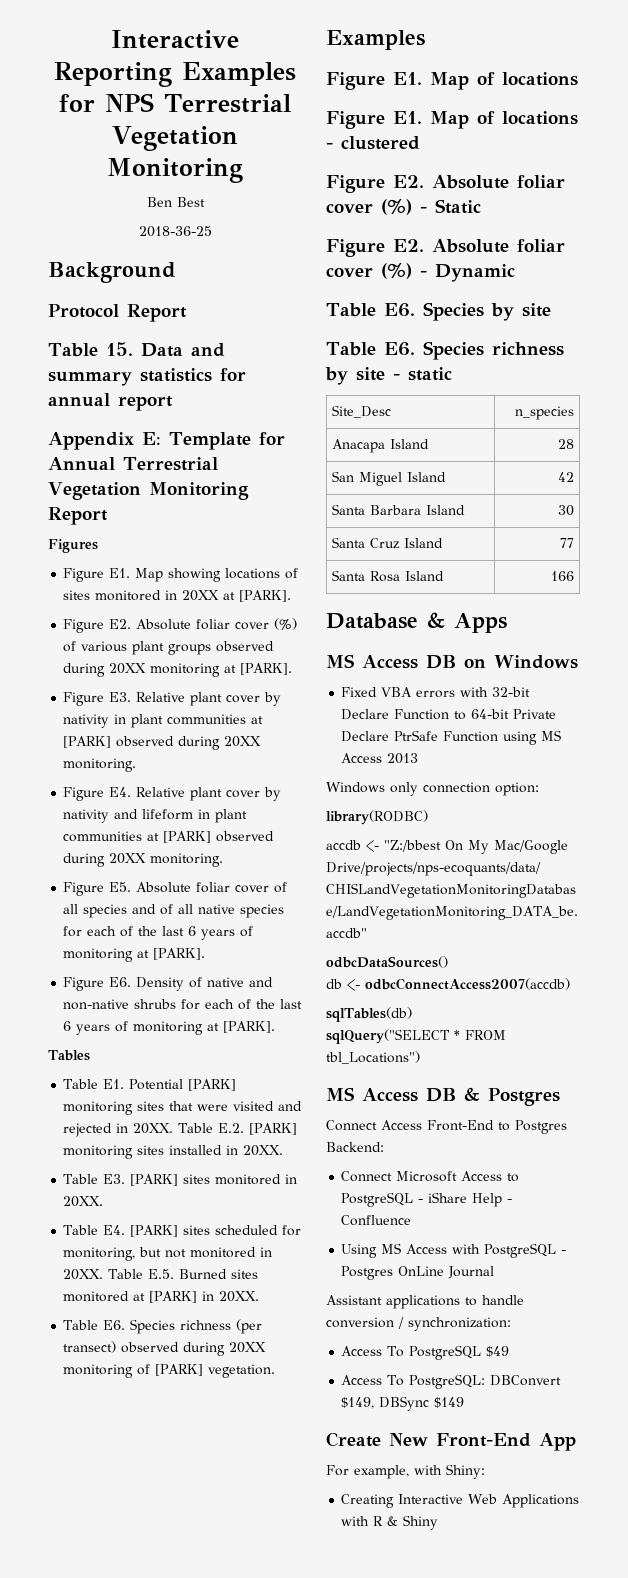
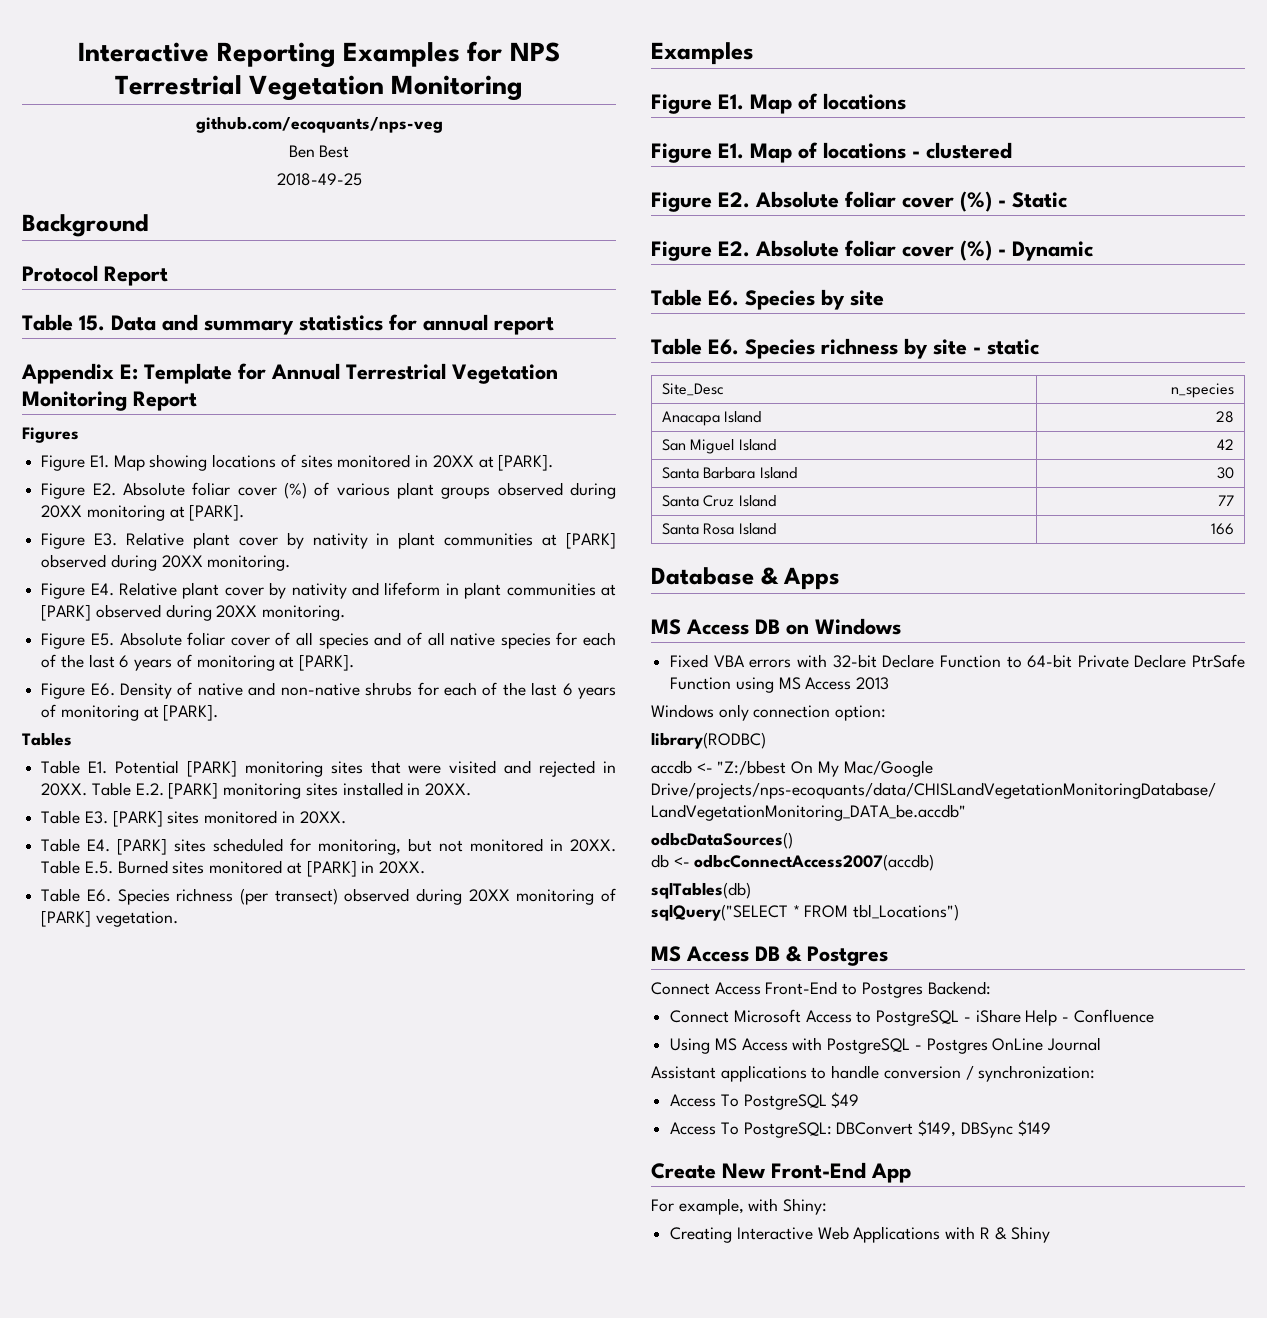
(243, 170) none -> [195,116,443,133] // github.com/ecoquants/nps-veg
[138,226,212,237] 2018-36-25 -> [276,173,362,186] 2018-49-25

